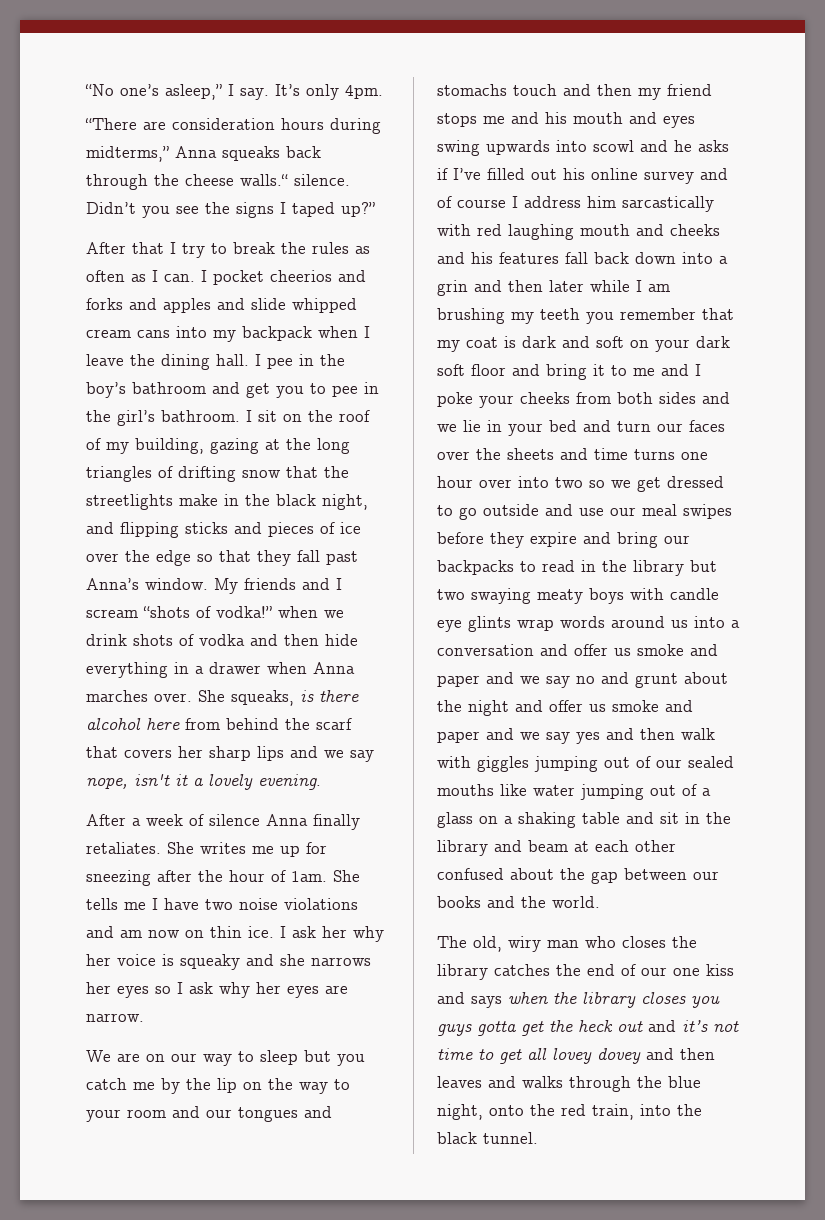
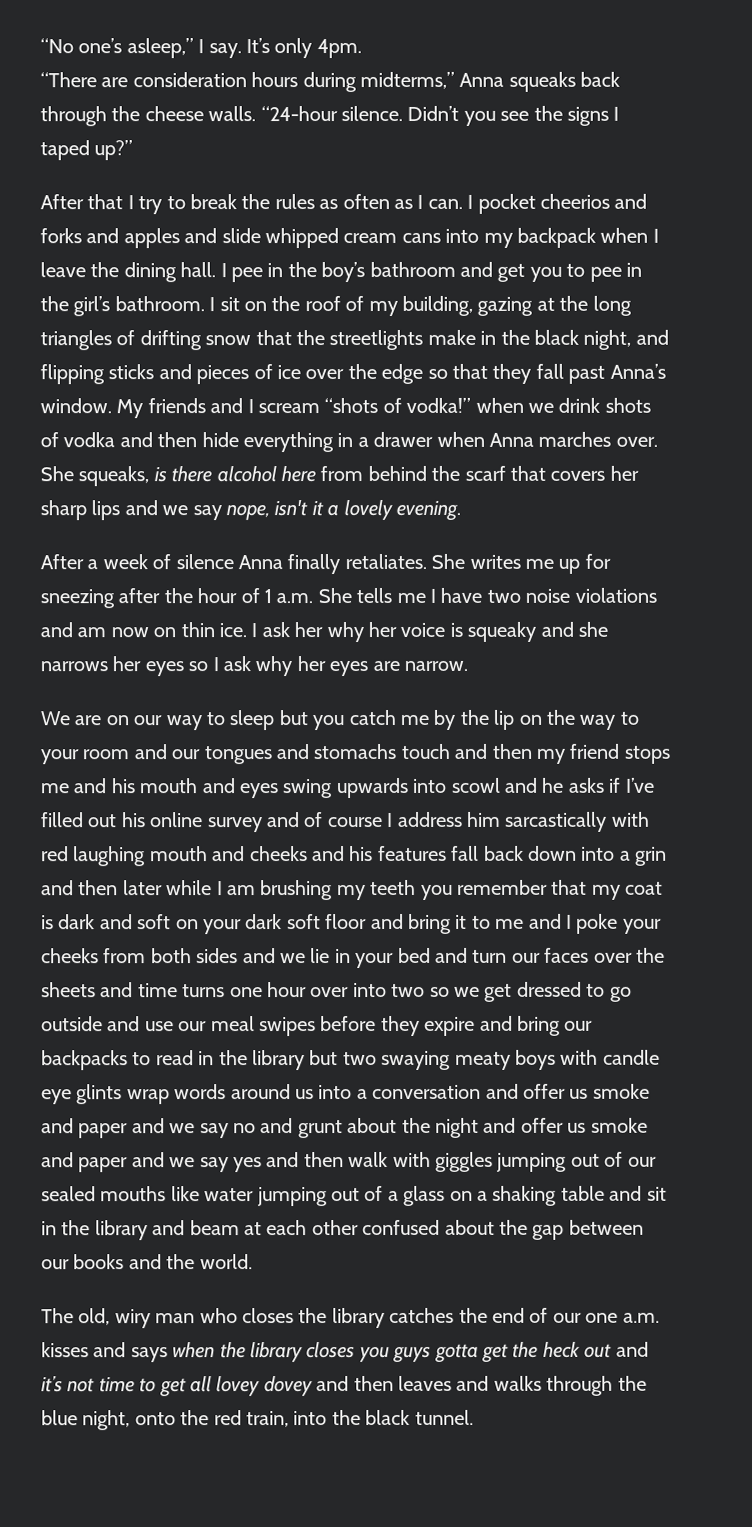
[240,174,288,186] walls.“ -> [208,106,338,122] walls. “24-hour
[291,871,327,882] 1am. -> [264,589,314,604] 1 a.m.
[706,964,734,976] kiss -> [622,1312,660,1323] [41,1342,89,1358] a.m. kisses

